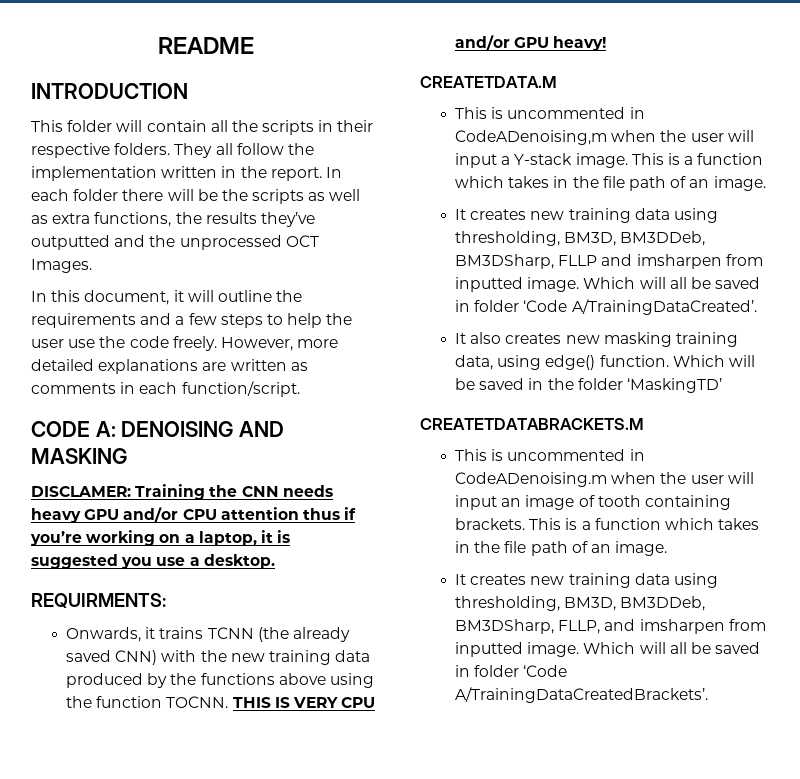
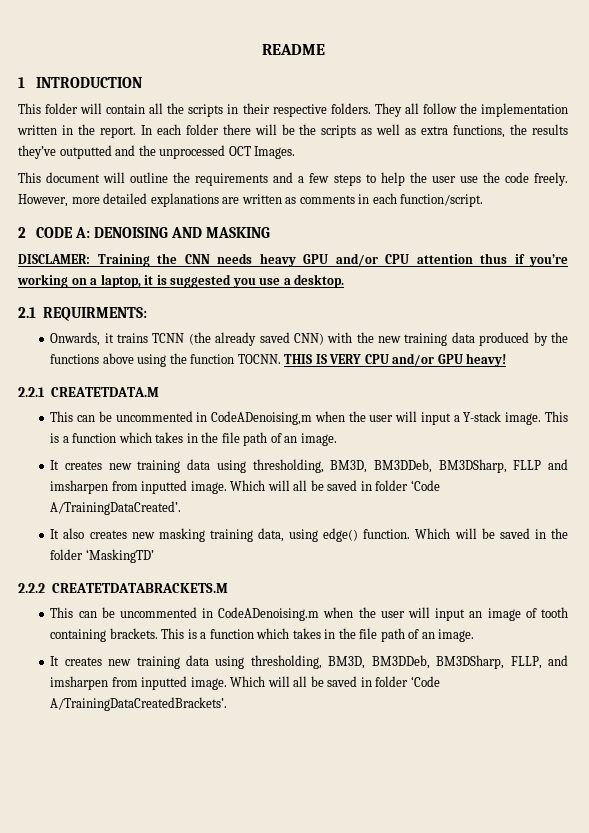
(254, 45) none -> [18,77,25,88] 1
[31,290,184,305] In this document, it -> [18,172,101,183] This document
(300, 389) none -> [18,227,26,238] 2
(275, 561) none -> [18,307,36,318] 2.1
(607, 43) none -> [18,387,45,397] 2.2.1
[491,107,504,119] is -> [77,411,112,422] can be
(722, 385) none -> [18,583,45,593] 2.2.2
[491,449,504,461] is -> [78,607,115,618] can be

